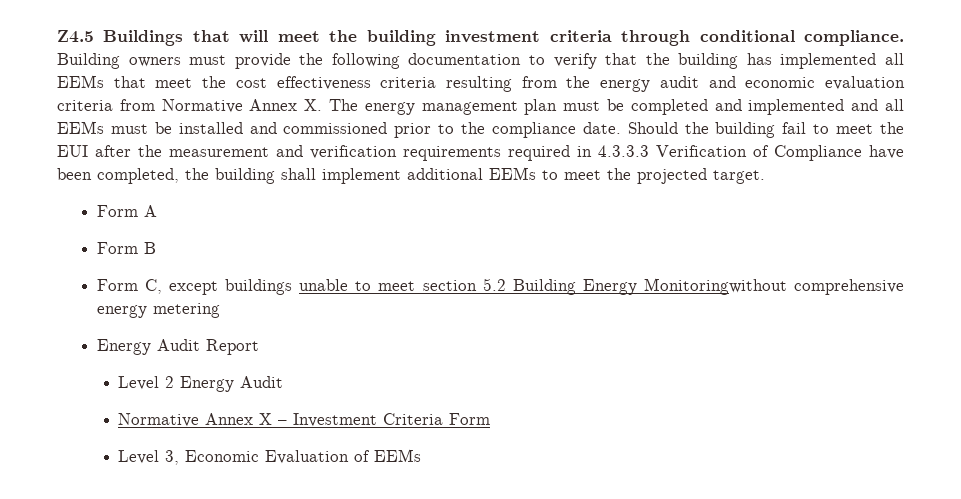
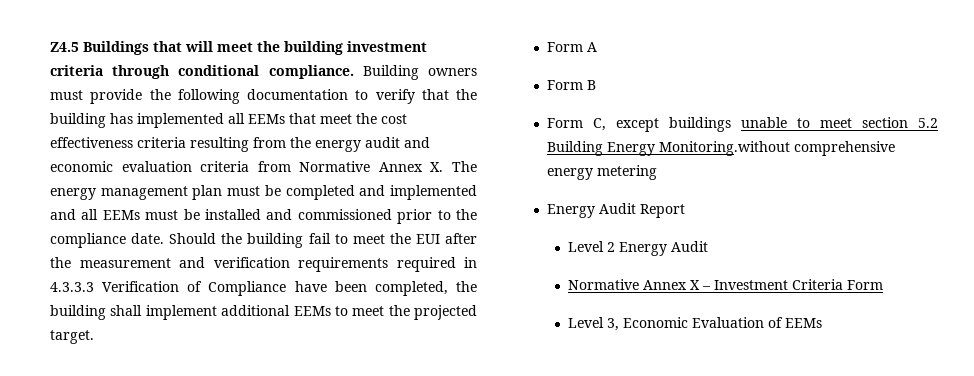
[643,278,787,295] Monitoringwithout -> [659,141,791,156] Monitoring.without

